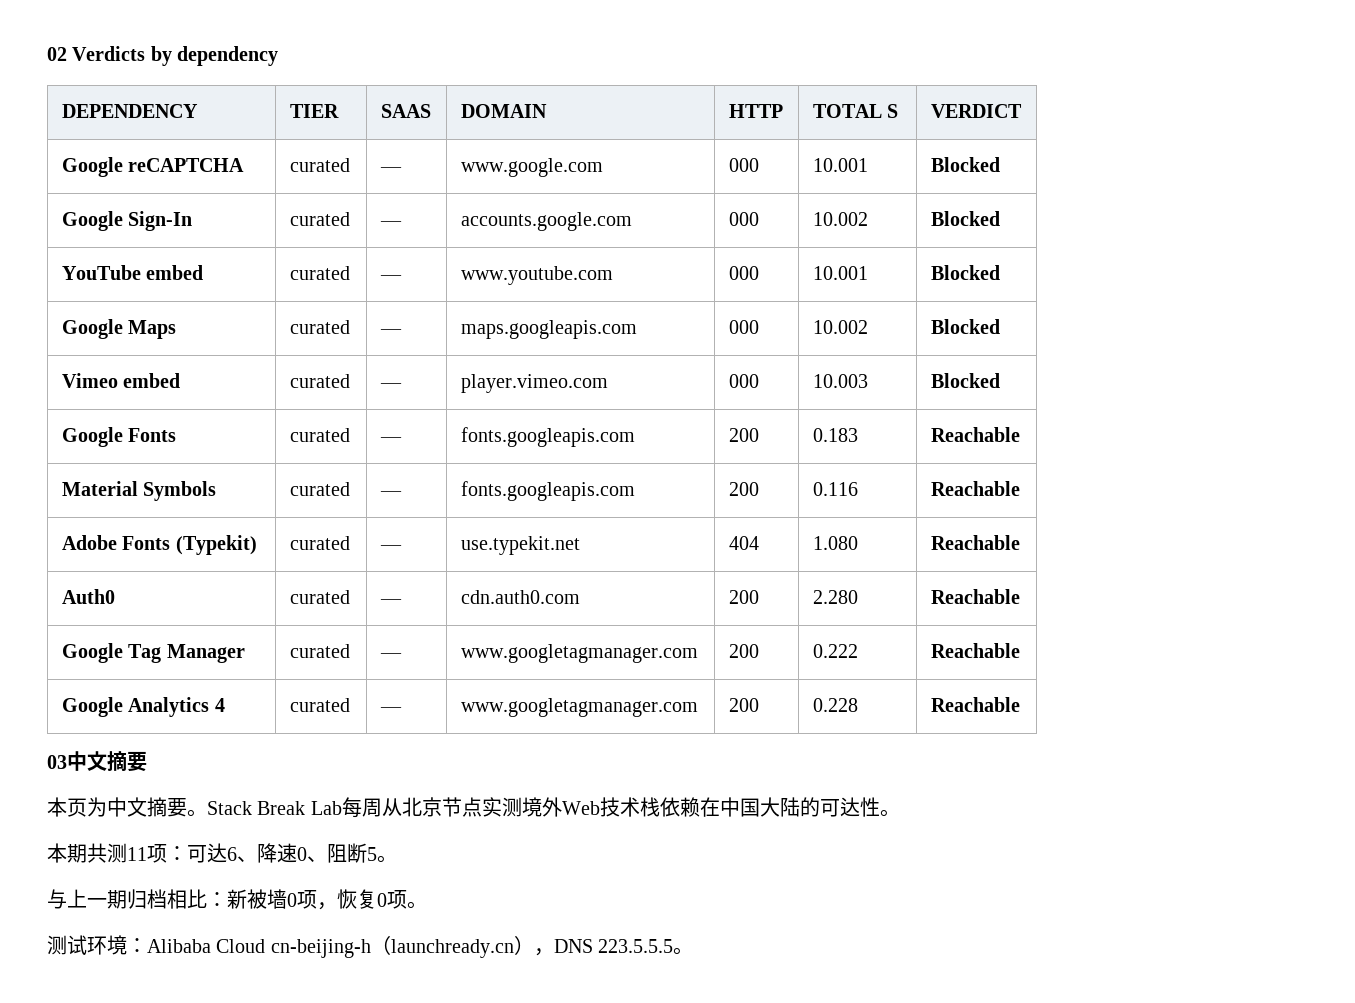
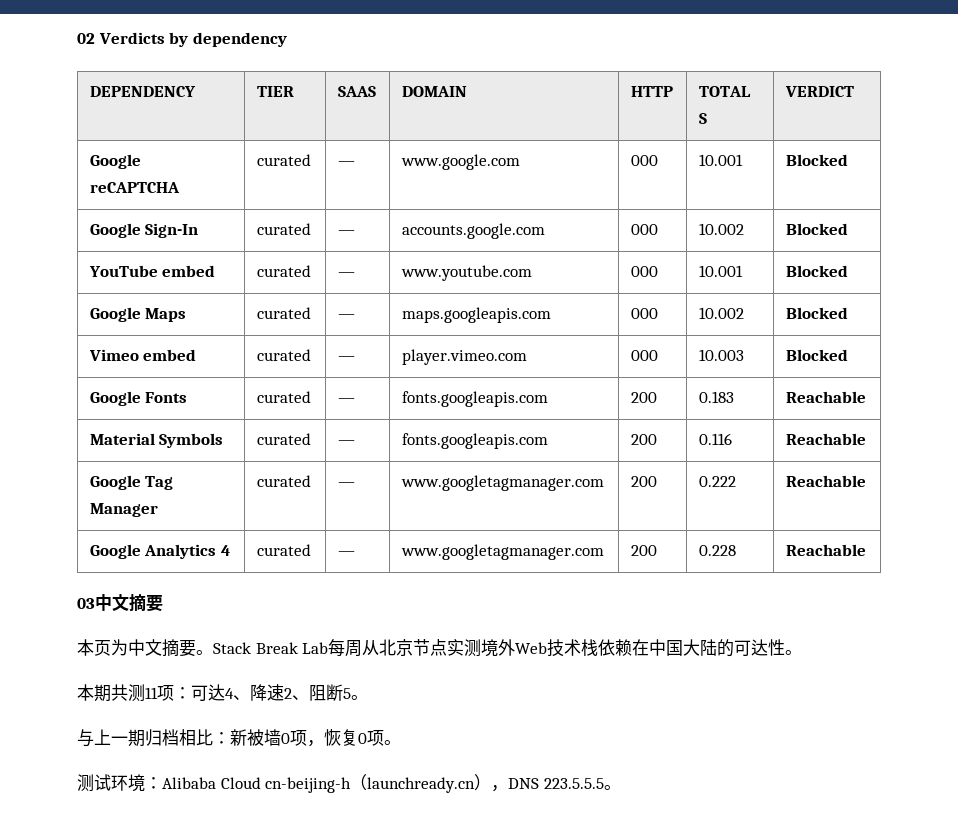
[61,535,257,555] [289,536,350,550] [379,545,402,550] [460,536,580,555] [728,536,759,550] [812,536,858,550] [930,535,1020,550] [61,589,115,604] [289,590,350,604] [379,599,402,604] [460,590,580,604] [728,590,759,604] [812,590,858,604] [930,589,1020,604] // Adobe Fonts (Typekit) | curated | — | use.typekit.net | 404 | 1.080 | Reachable // Auth0 | curated | — | cdn.auth0.com | 200 | 2.280 | Reachable -> (866, 439) none
[227,843,307,863] 6、降速0 -> [225,684,292,701] 4、降速2

